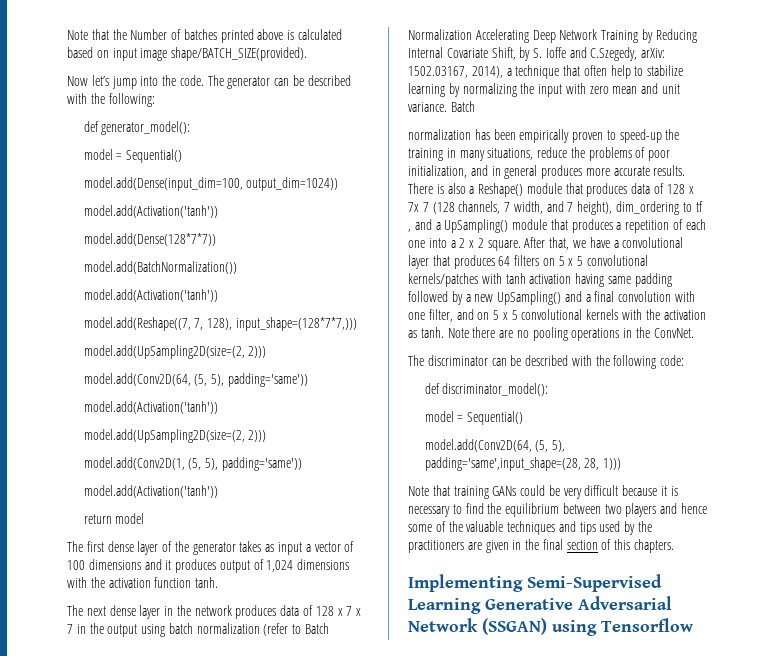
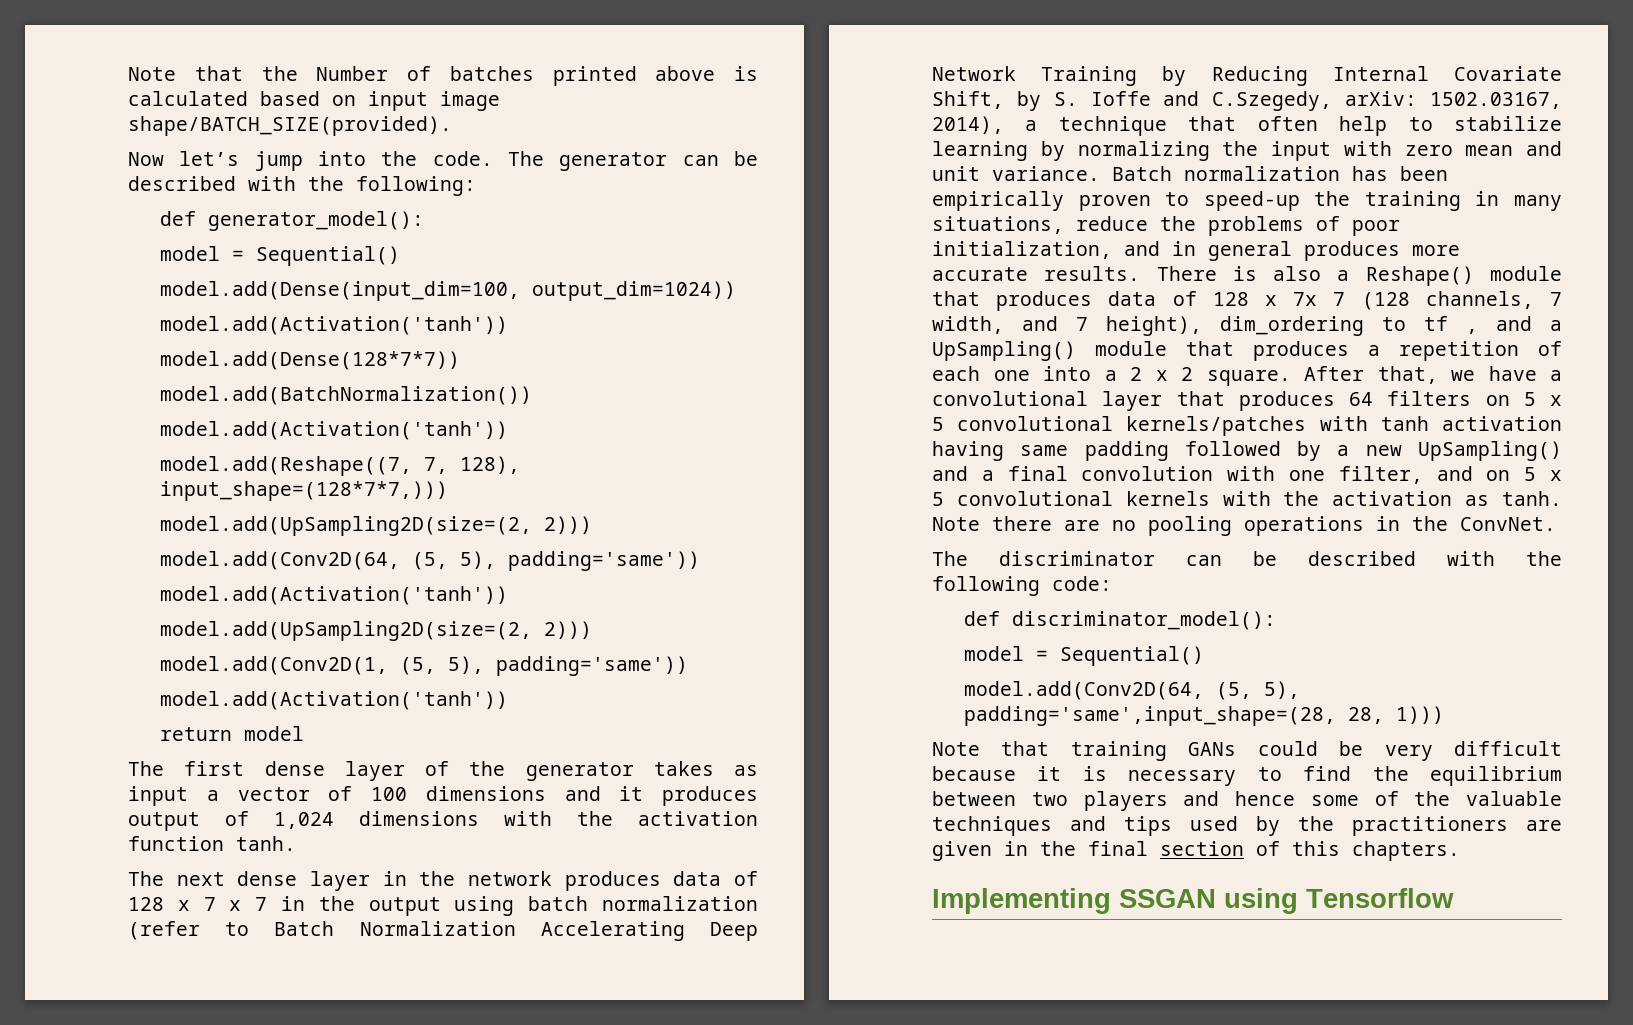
(475, 106) // -> (1172, 173) none
[527,574,662,592] [408,596,672,614] [408,618,547,635] Semi-Supervised Learning Generative Adversarial Network (SSGAN) -> [1119,889,1216,908] SSGAN

